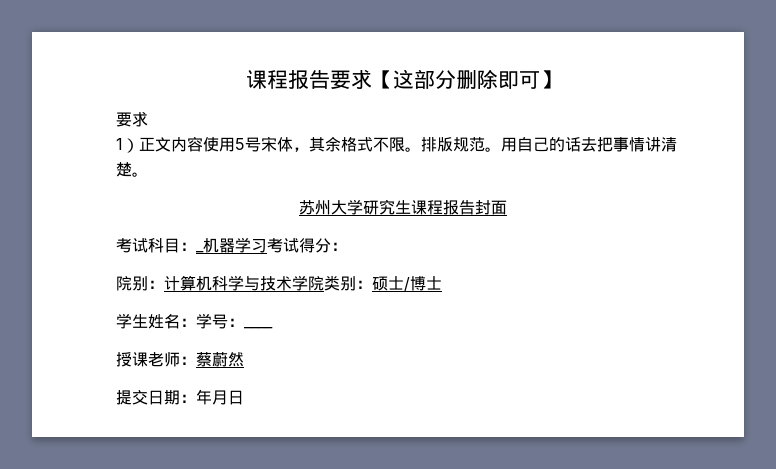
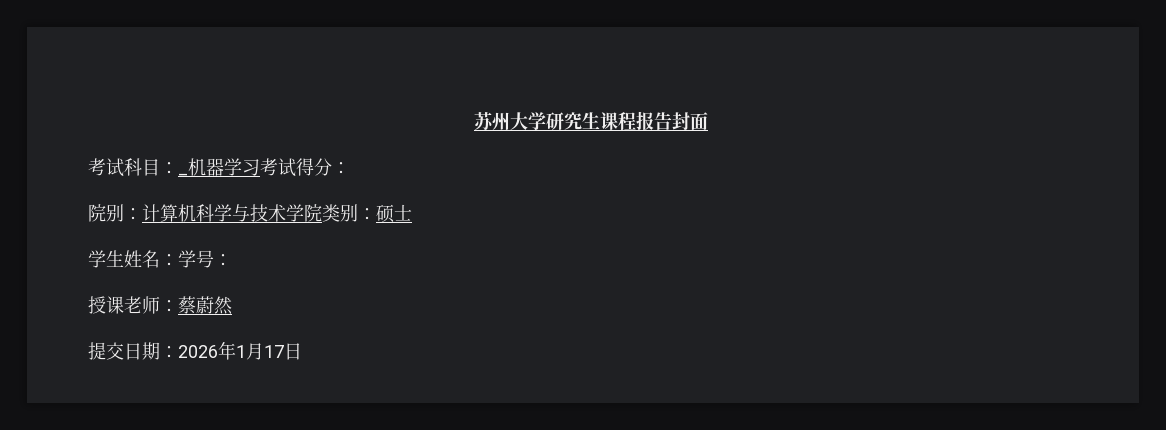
[245,69,561,90] [116,111,148,127] [116,136,677,153] [116,162,148,177] 课程报告要求【这部分删除即可】 // 要求 // 1）正文内容使用5号宋体，其余格式不限。排版规范。用自己的话去把事情讲清楚。 // -> (473, 121) none
[404,276,442,291] /博士 -> (412, 212) none
[244,327,273,329] ____ -> (232, 260) none
[196,389,228,405] 年月 -> [178,341,284,360] 2026年1月17

